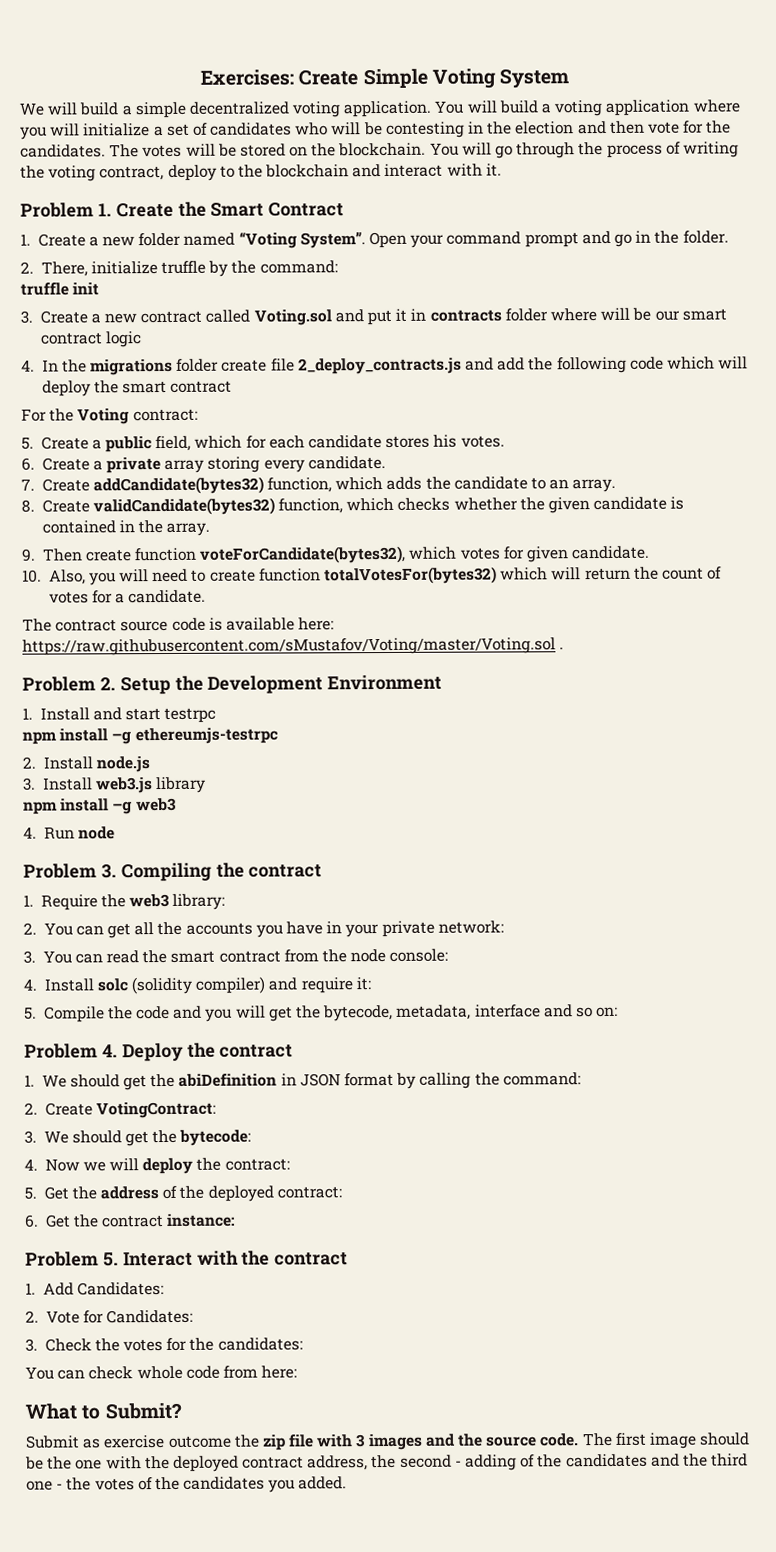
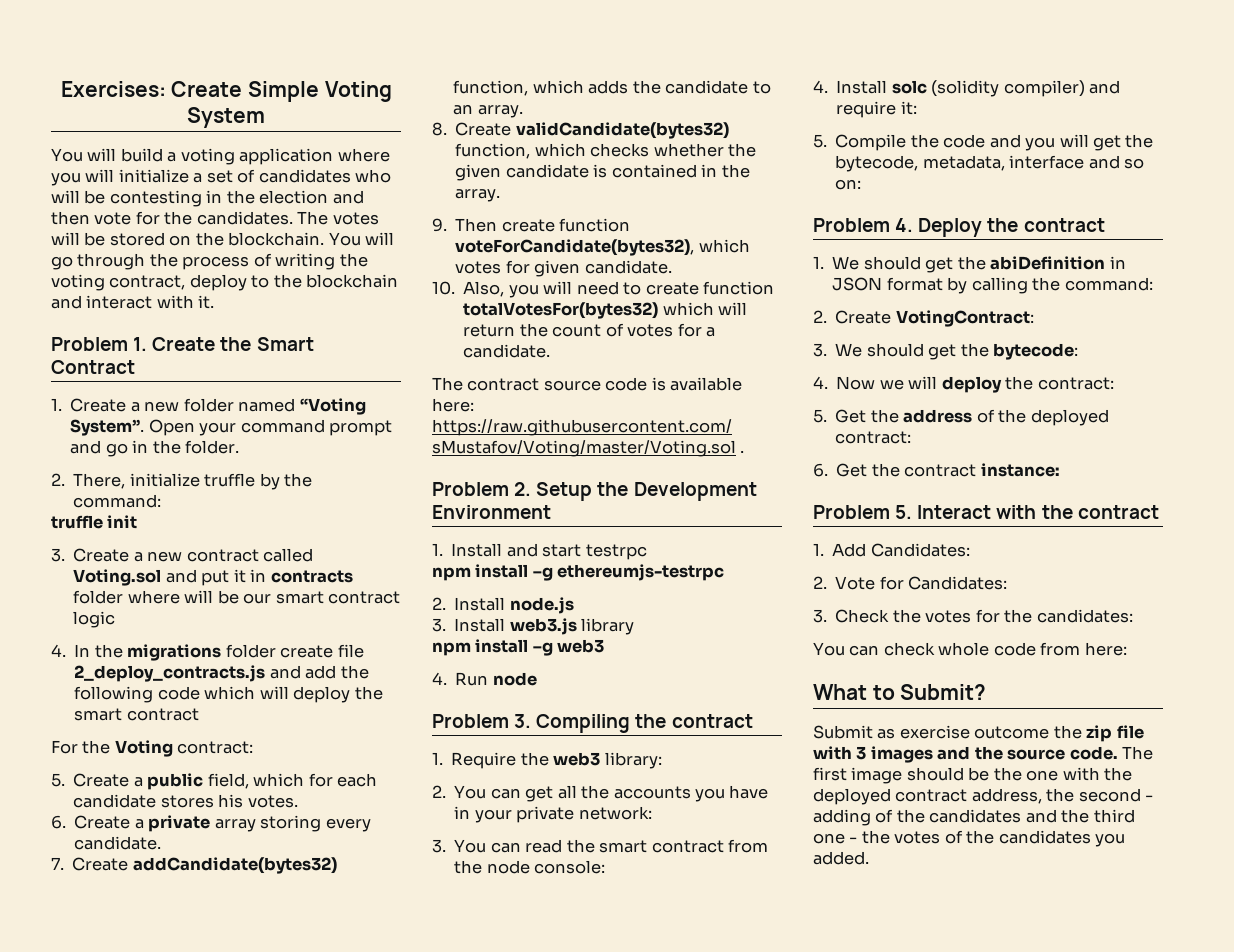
[19,100,433,119] We will build a simple decentralized voting application. -> (265, 117) none

